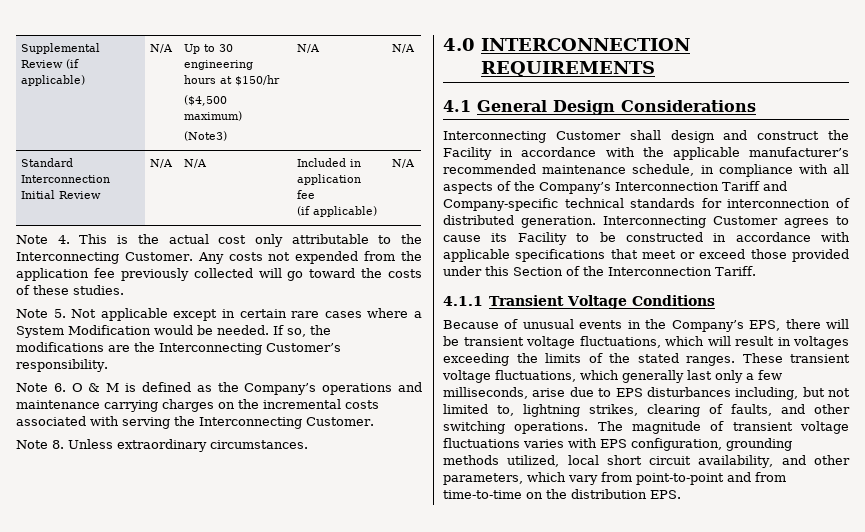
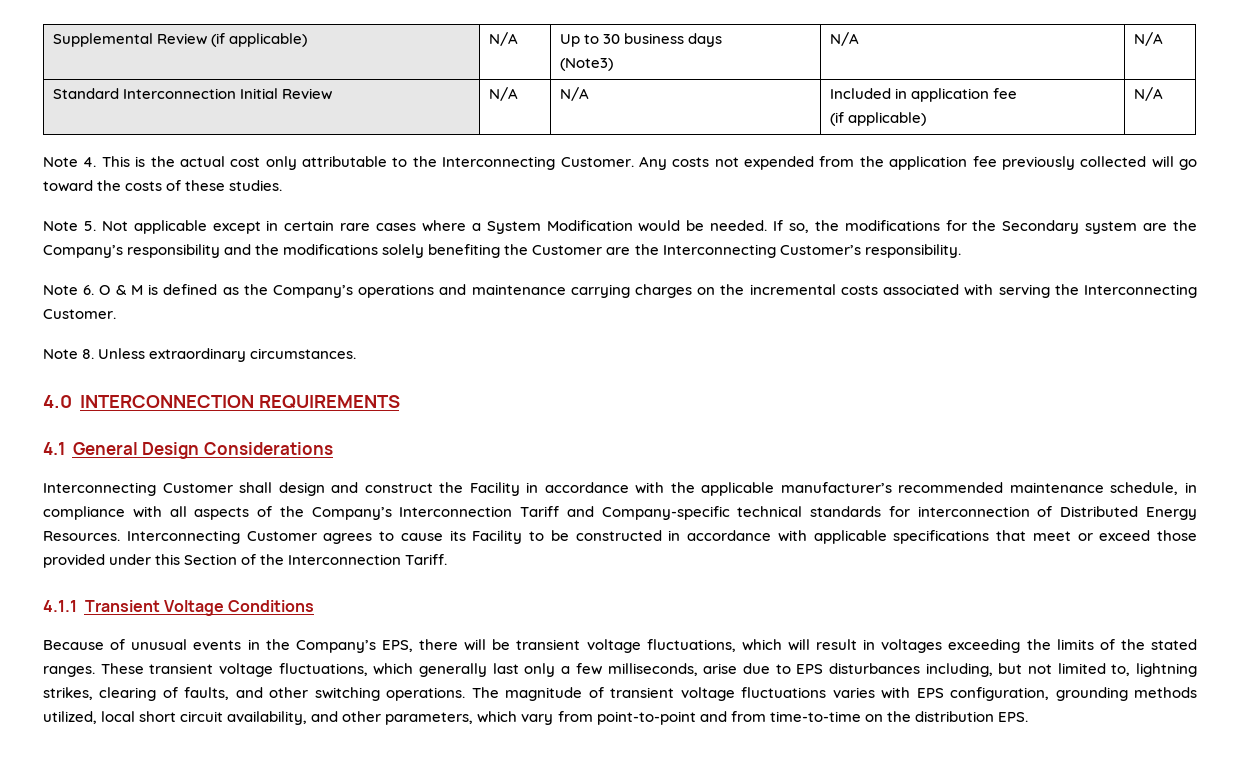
[184,60,254,70] [184,75,281,86] [184,95,228,106] [184,111,243,121] engineering hours at $150/hr // ($4,500 maximum) -> [623,33,723,47] business days
(104, 347) none -> [945,220,1198,234] [43,244,603,258] for the Secondary system are the Company’s responsibility and the modifications solely benefiting the Customer
[443,215,596,228] distributed generation. -> [1060,506,1197,520] [43,531,120,541] Distributed Energy Resources.

